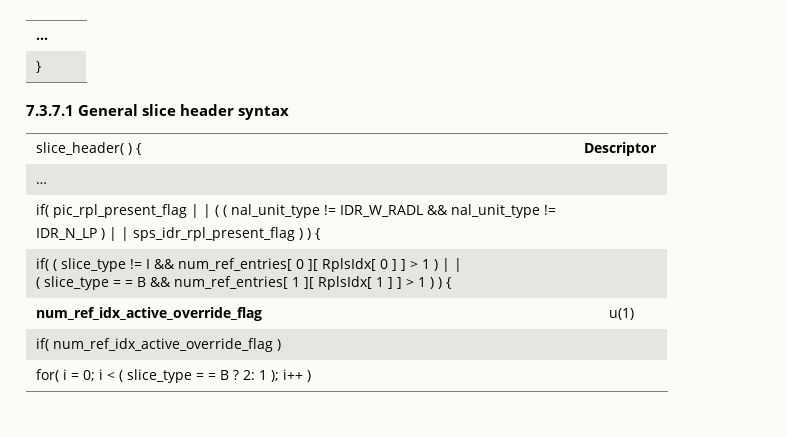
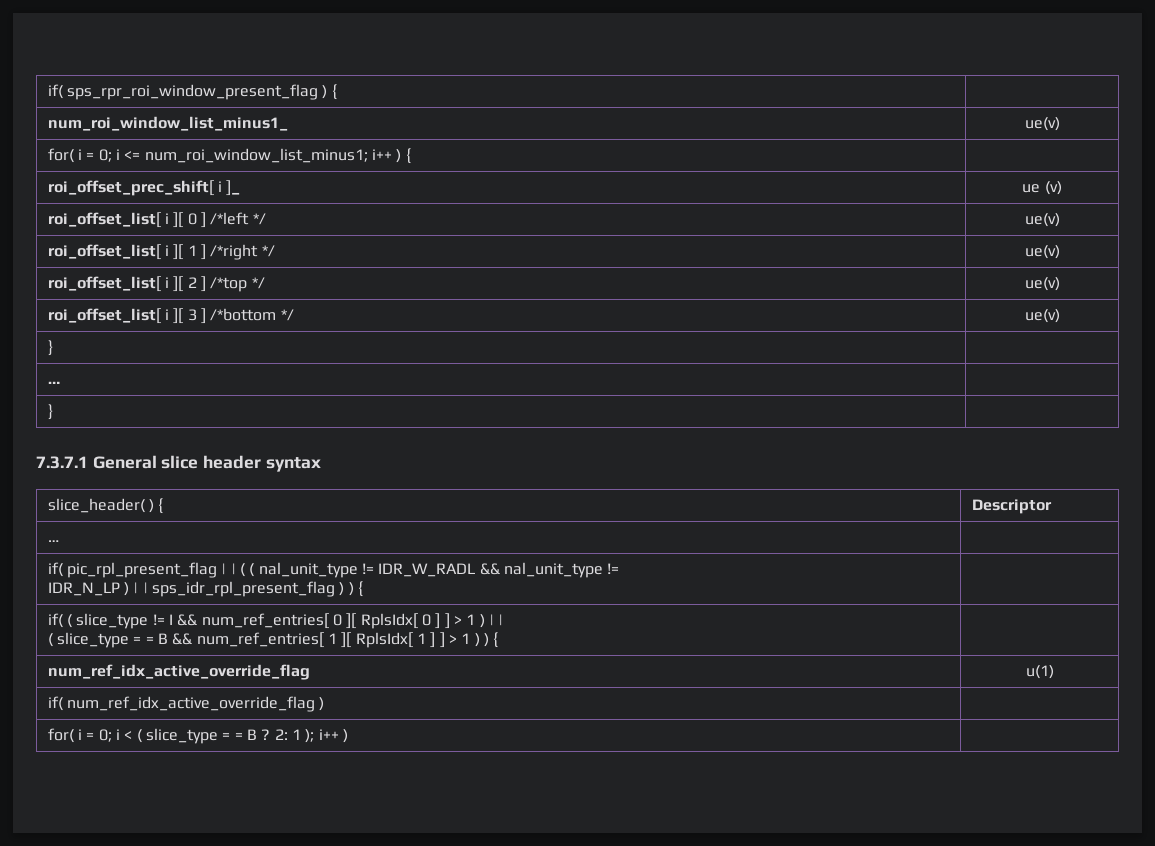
(35, 38) none -> [47,84,337,100] [47,116,288,131] [1024,117,1060,131] [47,148,411,164] [47,180,241,196] [1022,181,1062,195] [47,212,266,228] [1024,213,1060,227] [47,244,275,260] [1024,245,1060,259] [47,276,265,292] [1024,277,1060,291] [47,308,294,324] [1024,309,1060,323] [47,340,53,356] if( sps_rpr_roi_window_present_flag ) { | // num_roi_window_list_minus1_ | ue(v) // for( i = 0; i <= num_roi_window_list_minus1; i++ ) { | // roi_offset_prec_shift[ i ]_ | ue (v) // roi_offset_list[ i ][ 0 ] /*left */ | ue(v) // roi_offset_list[ i ][ 1 ] /*right */ | ue(v) // roi_offset_list[ i ][ 2 ] /*top */ | ue(v) // roi_offset_list[ i ][ 3 ] /*bottom */ | ue(v) // } | //

